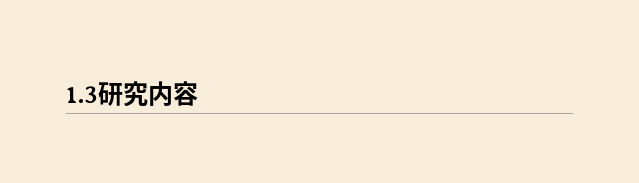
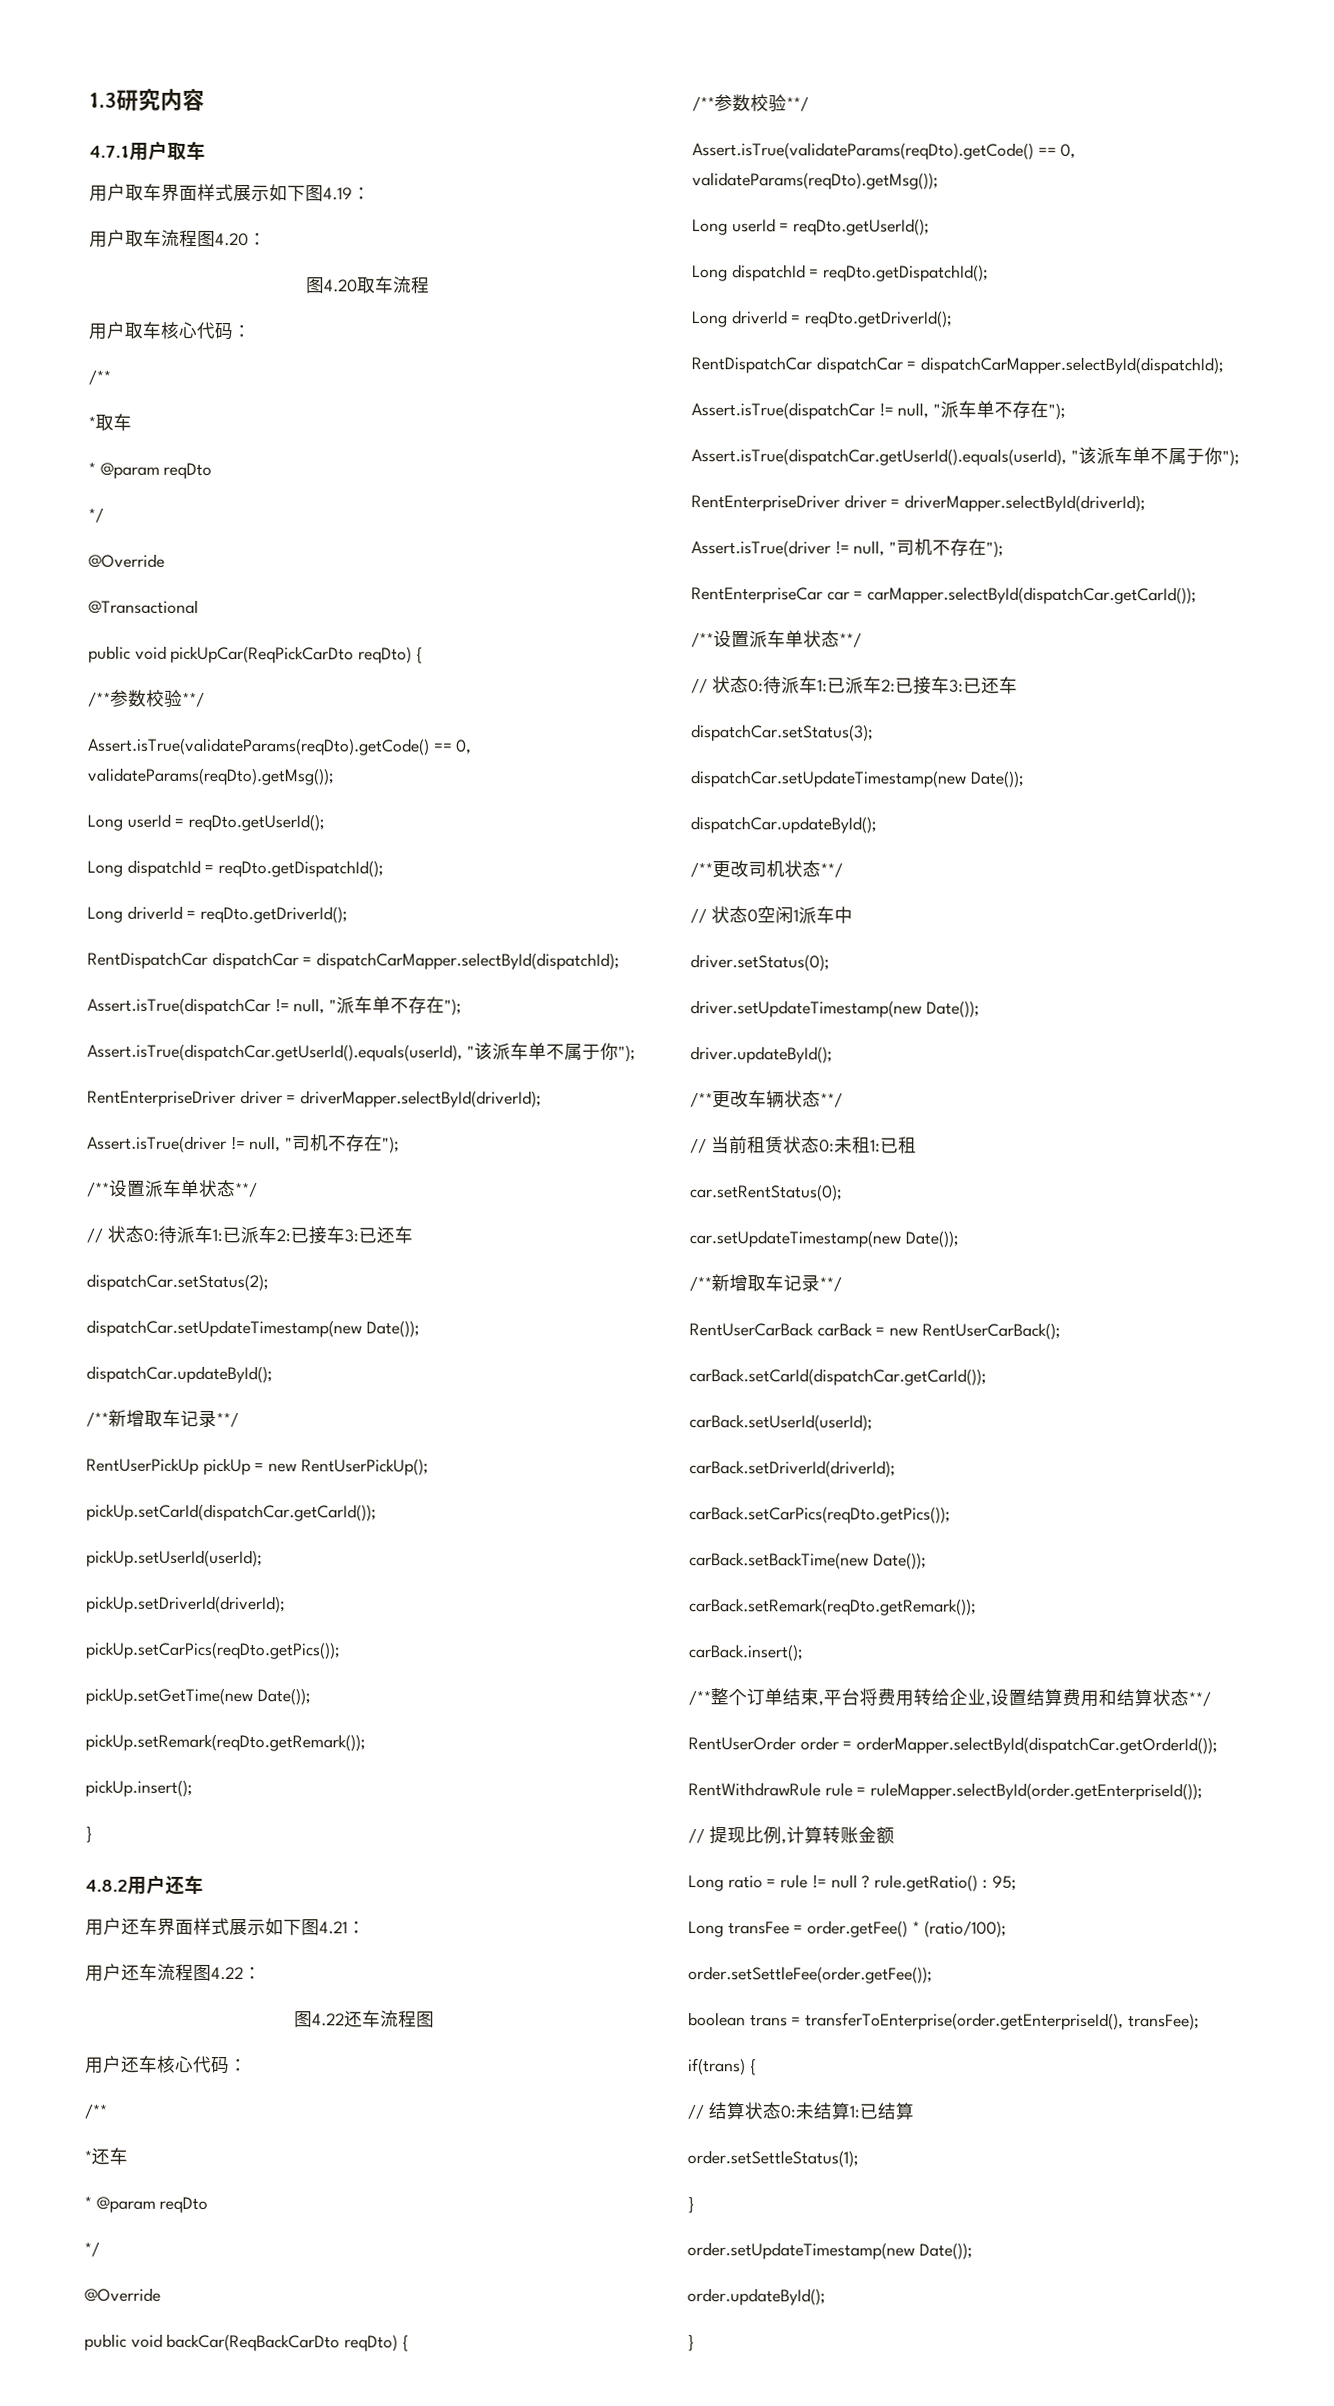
(198, 93) none -> [89,140,206,161] [89,183,371,202] [89,229,267,248] [306,276,430,294] [88,321,251,341] [88,369,111,385] [88,413,132,431] [88,462,213,479] [88,507,104,523] [88,553,165,568] [88,599,199,614] [88,645,423,664] [88,689,205,708] [88,737,473,756] [87,767,334,786] [87,813,326,832] [87,859,385,878] [87,905,349,924] [87,951,621,970] [87,996,463,1016] [87,1042,636,1062] [87,1090,543,1108] [87,1134,401,1154] [87,1179,258,1198] [86,1225,413,1245] [86,1273,269,1292] [86,1319,420,1338] [86,1365,273,1384] [86,1409,239,1428] [86,1457,429,1476] [86,1503,377,1522] [86,1549,263,1568] [86,1595,286,1614] [85,1641,341,1660] [85,1687,311,1706] [85,1733,366,1752] [85,1779,193,1797] [85,1825,93,1843] [85,1874,204,1895] [85,1917,366,1936] [85,1963,262,1982] [293,2010,435,2028] [85,2055,248,2075] [84,2103,107,2119] [84,2147,128,2165] [84,2196,209,2213] [84,2241,100,2257] [84,2287,161,2302] [84,2333,409,2352] [692,94,809,113] [692,142,1077,160] [692,172,939,190] [692,218,931,236] [692,264,990,282] [691,310,954,328] [691,356,1225,375] [691,400,1067,420] [691,446,1240,467] [691,494,1147,513] [691,538,1005,558] [691,586,1198,605] [691,630,862,648] [691,676,1018,695] [691,724,874,742] [690,770,1024,788] [690,816,877,834] [690,860,843,879] [690,906,853,924] [690,954,830,972] [690,1000,980,1018] [690,1046,833,1064] [690,1090,843,1109] [690,1136,917,1155] [690,1184,843,1202] [689,1230,959,1248] [689,1274,842,1292] [689,1322,1061,1340] [689,1368,987,1386] [689,1414,873,1432] [689,1460,896,1478] [689,1506,951,1524] [689,1552,927,1570] [689,1598,977,1616] [688,1644,803,1662] [688,1688,1211,1707] [688,1736,1219,1755] [688,1782,1204,1801] [688,1826,895,1845] [688,1874,1017,1892] [688,1920,1007,1938] [688,1966,933,1984] [688,2012,1200,2031] [688,2058,757,2076] [687,2102,914,2120] [687,2150,859,2168] [687,2196,695,2214] [687,2242,973,2260] [687,2288,826,2306] [687,2334,695,2352] // 4.7.1用户取车 // 用户取车界面样式展示如下图4.19： // 用户取车流程图4.20： // 图4.20取车流程 // 用户取车核心代码： // /** // *取车 // * @param reqDto // */ // @Override // @Transactional // public void pickUpCar(ReqPickCarDto reqDto) { // /**参数校验**/ // Assert.isTrue(validateParams(reqDto).getCode() == 0, validateParams(reqDto).getMsg()); // Long userId = reqDto.getUserId(); // Long dispatchId = reqDto.getDispatchId(); // Long driverId = reqDto.getDriverId(); // RentDispatchCar dispatchCar = dispatchCarMapper.selectById(dispatchId); // Assert.isTrue(dispatchCar != null, "派车单不存在"); // Assert.isTrue(dispatchCar.getUserId().equals(userId), "该派车单不属于你"); // RentEnterpriseDriver driver = driverMapper.selectById(driverId); // Assert.isTrue(driver != null, "司机不存在"); // /**设置派车单状态**/ // // 状态0:待派车1:已派车2:已接车3:已还车 // dispatchCar.setStatus(2); // dispatchCar.setUpdateTimestamp(new Date()); // dispatchCar.updateById(); // /**新增取车记录**/ // RentUserPickUp pickUp = new RentUserPickUp(); // pickUp.setCarId(dispatchCar.getCarId()); // pickUp.setUserId(userId); // pickUp.setDriverId(driverId); // pickUp.setCarPics(reqDto.getPics()); // pickUp.setGetTime(new Date()); // pickUp.setRemark(reqDto.getRemark()); // pickUp.insert(); // } // 4.8.2用户还车 // 用户还车界面样式展示如下图4.21： // 用户还车流程图4.22： // 图4.22还车流程图 // 用户还车核心代码： // /** // *还车 // * @param reqDto // */ // @Override // public void backCar(ReqBackCarDto reqDto) { // /**参数校验**/ // Assert.isTrue(validateParams(reqDto).getCode() == 0, validateParams(reqDto).getMsg()); // Long userId = reqDto.getUserId(); // Long dispatchId = reqDto.getDispatchId(); // Long driverId = reqDto.getDriverId(); // RentDispatchCar dispatchCar = dispatchCarMapper.selectById(dispatchId); // Assert.isTrue(dispatchCar != null, "派车单不存在"); // Assert.isTrue(dispatchCar.getUserId().equals(userId), "该派车单不属于你"); // RentEnterpriseDriver driver = driverMapper.selectById(driverId); // Assert.isTrue(driver != null, "司机不存在"); // RentEnterpriseCar car = carMapper.selectById(dispatchCar.getCarId()); // /**设置派车单状态**/ // // 状态0:待派车1:已派车2:已接车3:已还车 // dispatchCar.setStatus(3); // dispatchCar.setUpdateTimestamp(new Date()); // dispatchCar.updateById(); // /**更改司机状态**/ // // 状态0空闲1派车中 // driver.setStatus(0); // driver.setUpdateTimestamp(new Date()); // driver.updateById(); // /**更改车辆状态**/ // // 当前租赁状态0:未租1:已租 // car.setRentStatus(0); // car.setUpdateTimestamp(new Date()); // /**新增取车记录**/ // RentUserCarBack carBack = new RentUserCarBack(); // carBack.setCarId(dispatchCar.getCarId()); // carBack.setUserId(userId); // carBack.setDriverId(driverId); // carBack.setCarPics(reqDto.getPics()); // carBack.setBackTime(new Date()); // carBack.setRemark(reqDto.getRemark()); // carBack.insert(); // /**整个订单结束,平台将费用转给企业,设置结算费用和结算状态**/ // RentUserOrder order = orderMapper.selectById(dispatchCar.getOrderId()); // RentWithdrawRule rule = ruleMapper.selectById(order.getEnterpriseId()); // // 提现比例,计算转账金额 // Long ratio = rule != null ? rule.getRatio() : 95; // Long transFee = order.getFee() * (ratio/100); // order.setSettleFee(order.getFee()); // boolean trans = transferToEnterprise(order.getEnterpriseId(), transFee); // if(trans) { // // 结算状态0:未结算1:已结算 // order.setSettleStatus(1); // } // order.setUpdateTimestamp(new Date()); // order.updateById(); // }

